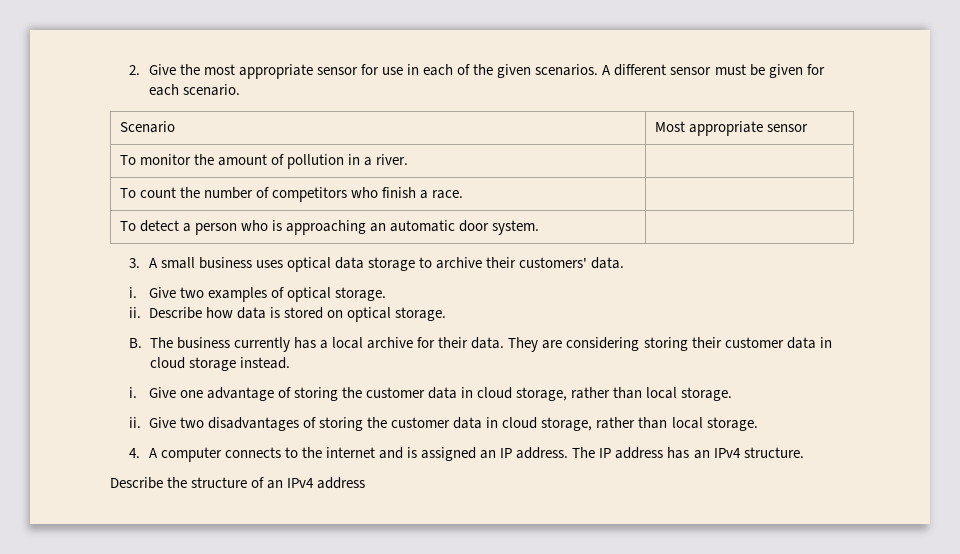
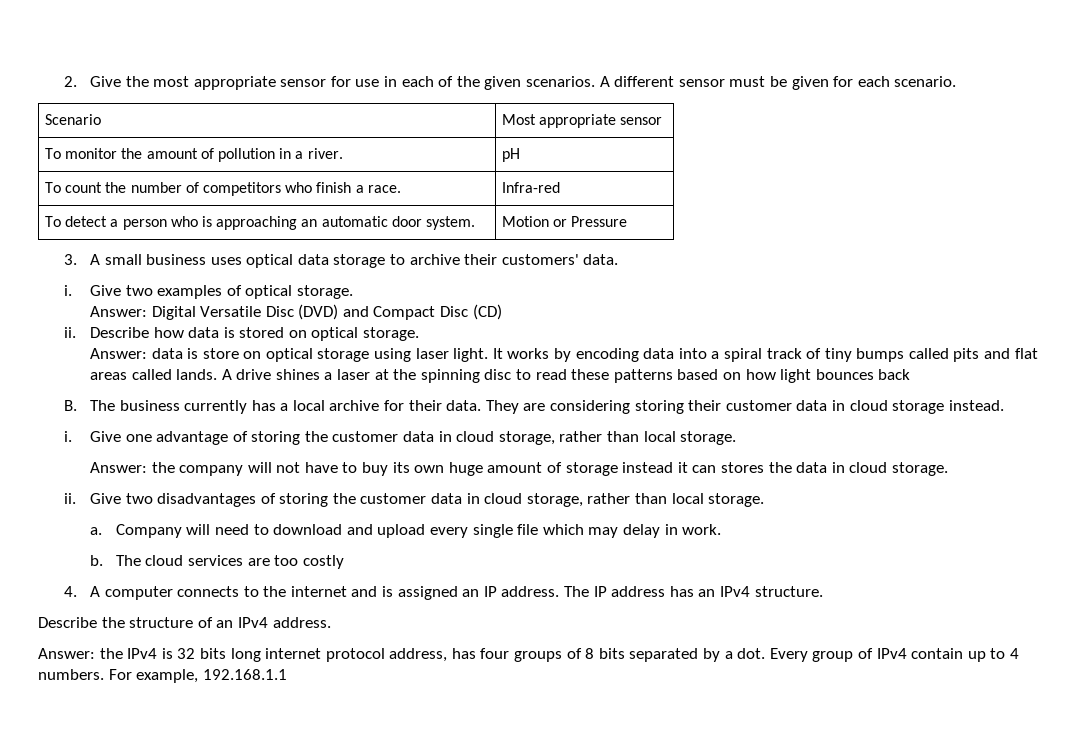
(408, 159) none -> [502,148,521,162] pH
(464, 194) none -> [502,182,561,193] Infra-red
(540, 227) none -> [502,216,628,227] Motion or Pressure
(386, 294) none -> [89,304,502,320] // Answer: Digital Versatile Disc (DVD) and Compact Disc (CD)
(447, 314) none -> [89,348,1038,362] [89,369,911,383] // Answer: data is store on optical storage using laser light. It works by encoding data into a spiral track of tiny bumps called pits and flat areas called lands. A drive shines a laser at the spinning disc to read these patterns based on how light bounces back
(733, 394) none -> [89,462,948,476] // Answer: the company will not have to buy its own huge amount of storage instead it can stores the data in cloud storage.
(758, 424) none -> [89,524,722,538] [89,555,344,569] // a. Company will need to download and upload every single file which may delay in work. // b. The cloud services are too costly
[317,477,366,489] address -> [272,617,331,628] [38,648,1019,662] [38,669,287,683] address. // Answer: the IPv4 is 32 bits long internet protocol address, has four groups of 8 bits separated by a dot. Every group of IPv4 contain up to 4 numbers. For example, 192.168.1.1

